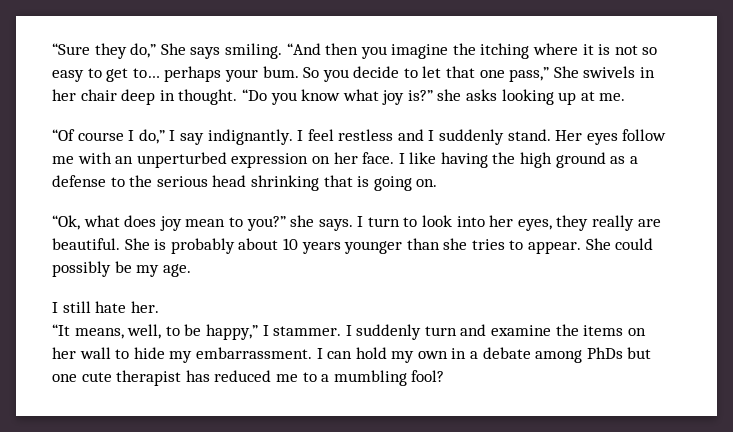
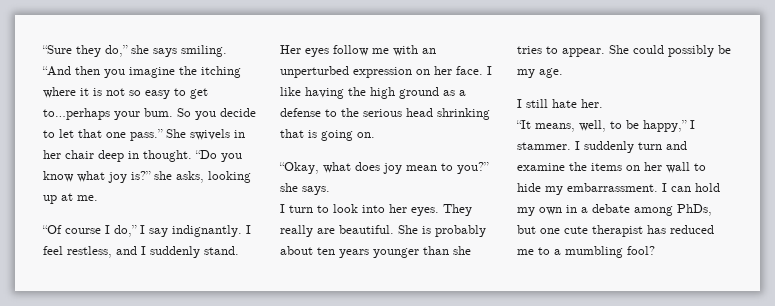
[160,43,186,55] She -> [131,45,149,54] she
[132,66,222,82] to… perhaps -> [43,108,110,120] to…perhaps
[509,67,550,82] pass,” -> [130,129,163,141] pass.”
[466,89,498,101] asks -> [176,171,204,183] asks,
[338,129,394,141] restless -> [67,246,112,258] restless,
[52,215,80,230] “Ok, -> [279,162,319,174] “Okay,
(353, 225) none -> (330, 190) //
[517,215,589,231] eyes, they -> [411,204,472,216] eyes. They
[282,238,298,250] 10 -> [317,247,335,255] ten
[586,347,623,359] PhDs -> [677,204,712,216] PhDs,

